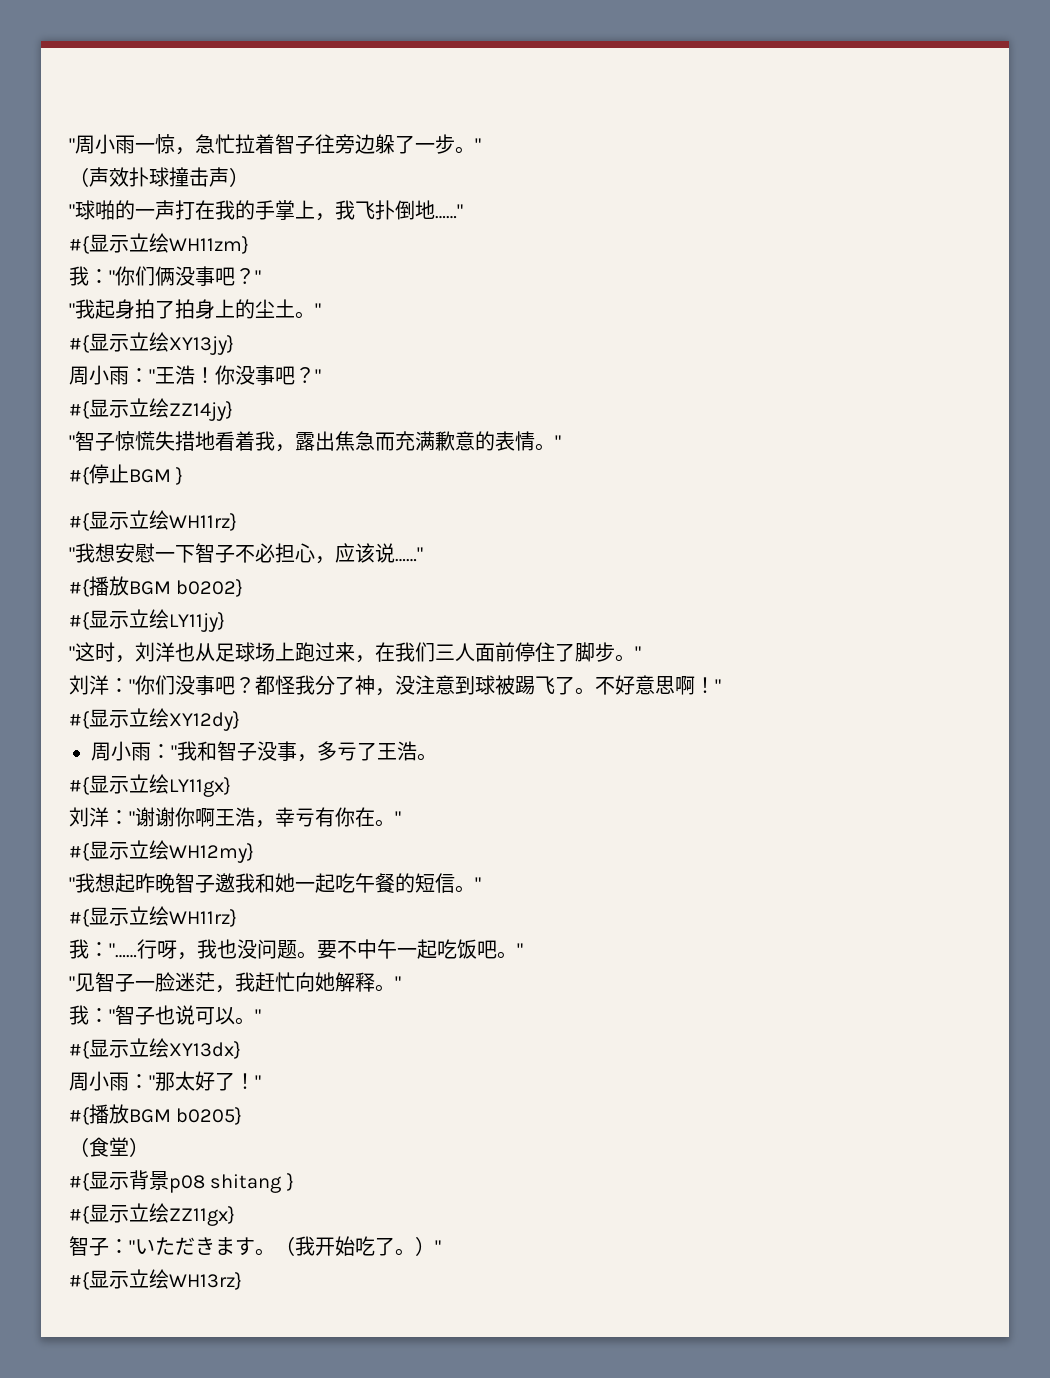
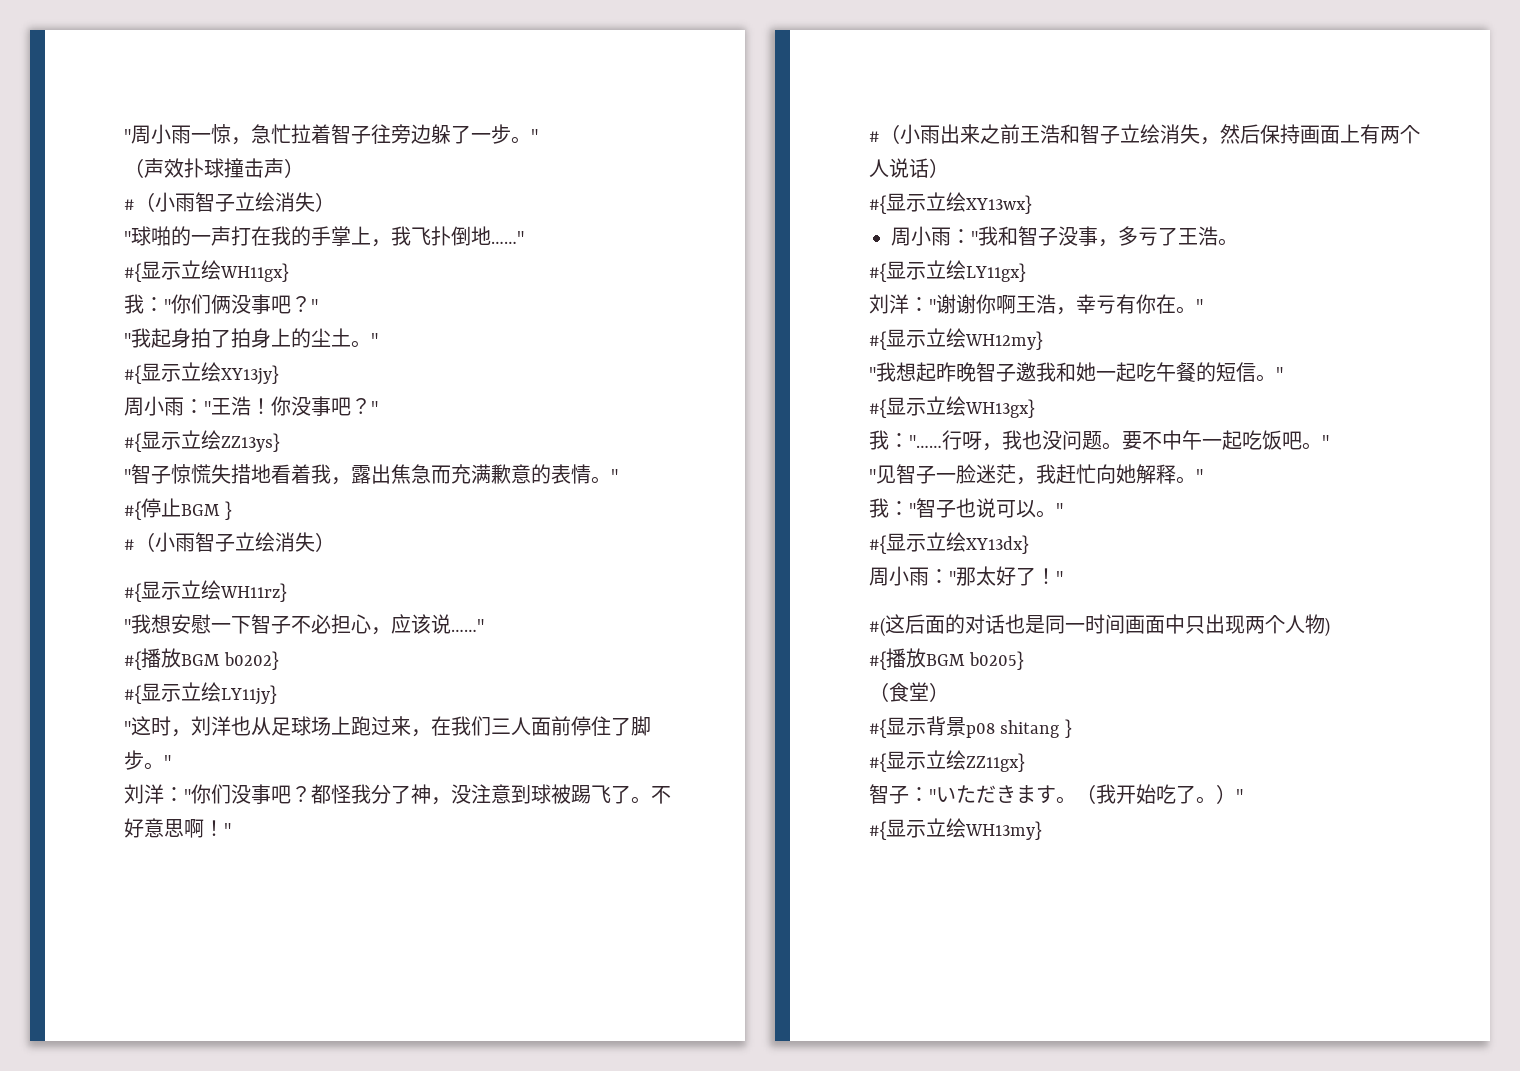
(249, 177) none -> [124,192,335,212] // #（小雨智子立绘消失）
[169,236,249,254] WH11zm} -> [220,263,289,282] WH11gx}
[169,401,233,421] ZZ14jy} -> [221,433,280,452] ZZ13ys}
(184, 476) none -> [124,532,335,552] // #（小雨智子立绘消失）
[69,708,240,731] // #{显示立绘XY12dy} -> [869,124,1420,145] [869,158,949,178] [869,192,1032,214] // #（小雨出来之前王浩和智子立绘消失，然后保持画面上有两个人说话） // #{显示立绘XY13wx}
[169,909,237,927] WH11rz} -> [965,399,1035,418] WH13gx}
(261, 1082) none -> [869,614,1330,637] // #(这后面的对话也是同一时间画面中只出现两个人物)
[169,1272,242,1290] WH13rz} -> [965,821,1042,840] WH13my}

